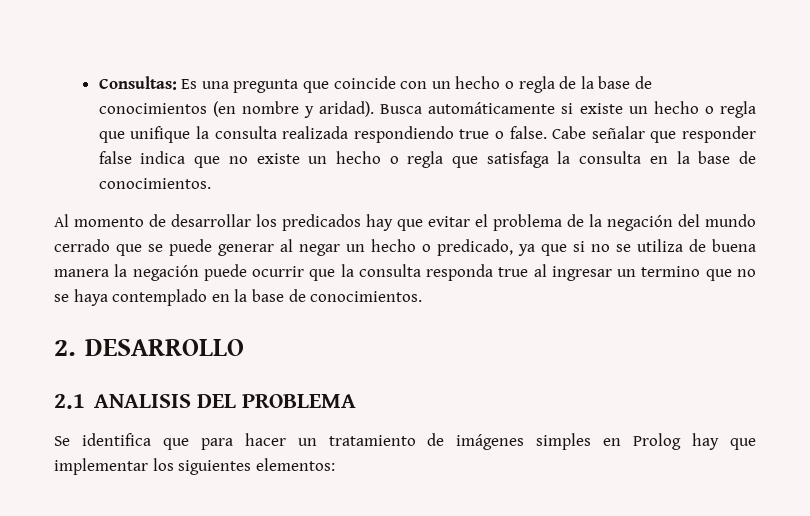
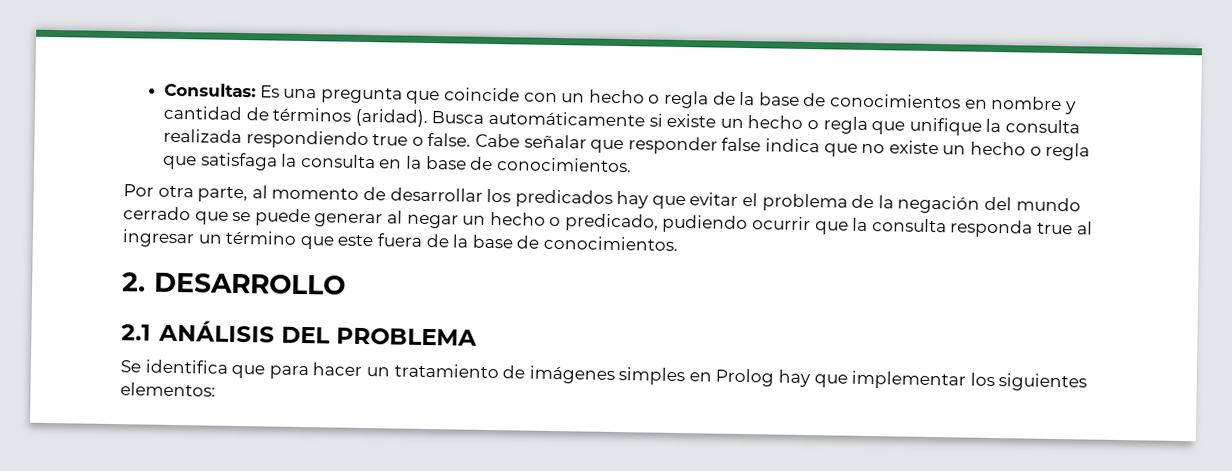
[212,101,236,117] (en -> [964,99,988,109] en
[319,101,375,117] aridad). -> [163,105,428,127] cantidad de términos (aridad).
[54,214,69,227] Al -> [123,184,268,203] Por otra parte, al
[518,239,756,256] [54,264,247,281] ya que si no se utiliza de buena manera la negación puede -> [662,214,749,234] pudiendo
[641,266,756,281] [54,289,230,306] termino que no se haya contemplado en -> [225,230,449,250] término que este fuera de
[93,394,191,408] ANALISIS -> [157,319,275,343] ANÁLISIS

